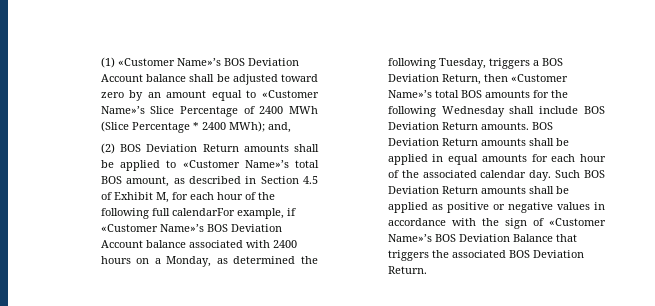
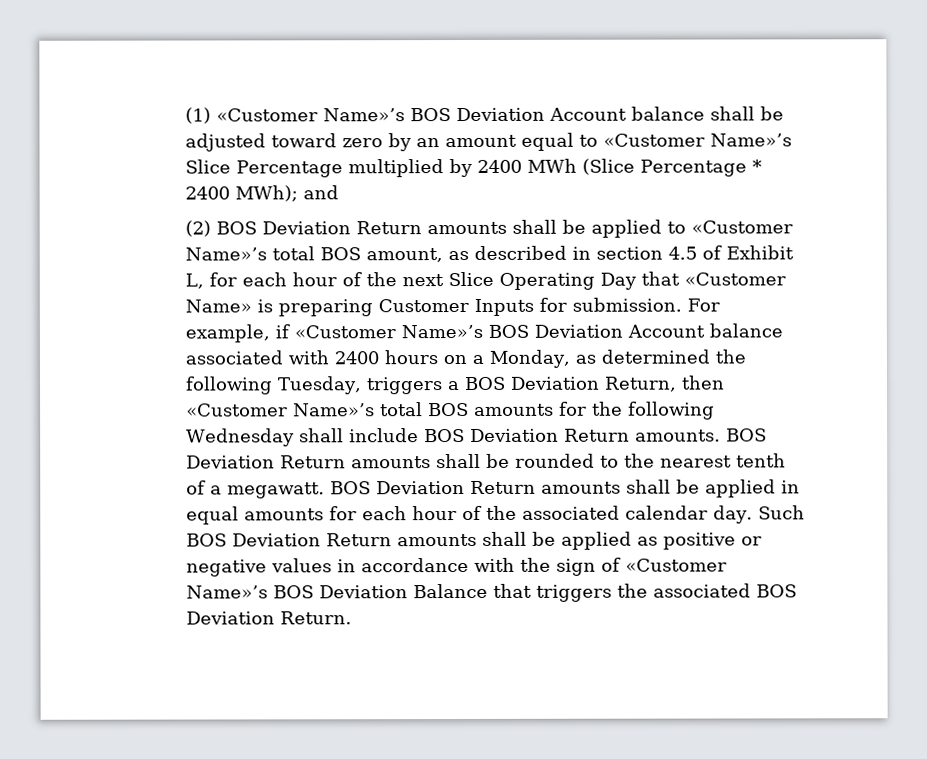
[243,106,255,114] of -> [348,158,474,178] multiplied by
[267,122,291,133] and, -> [303,185,340,200] and
[260,176,299,184] Section -> [596,246,664,260] section
[155,192,275,203] [100,208,235,219] M, for each hour of the following full calendarFor -> [185,271,787,290] [185,297,721,317] L, for each hour of the next Slice Operating Day that «Customer Name» is preparing Customer Inputs for submission. For
(569, 142) none -> [515,453,787,468] [186,479,701,499] rounded to the nearest tenth of a megawatt. BOS Deviation Return amounts shall be

